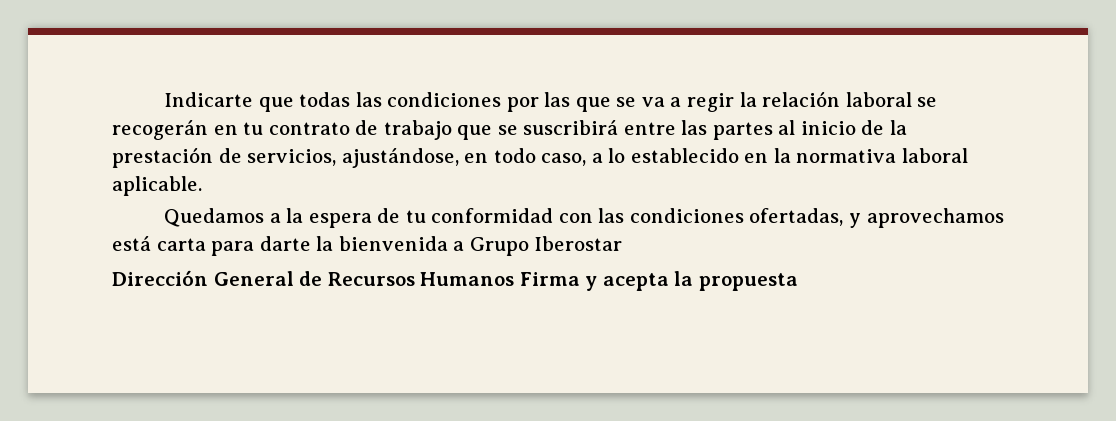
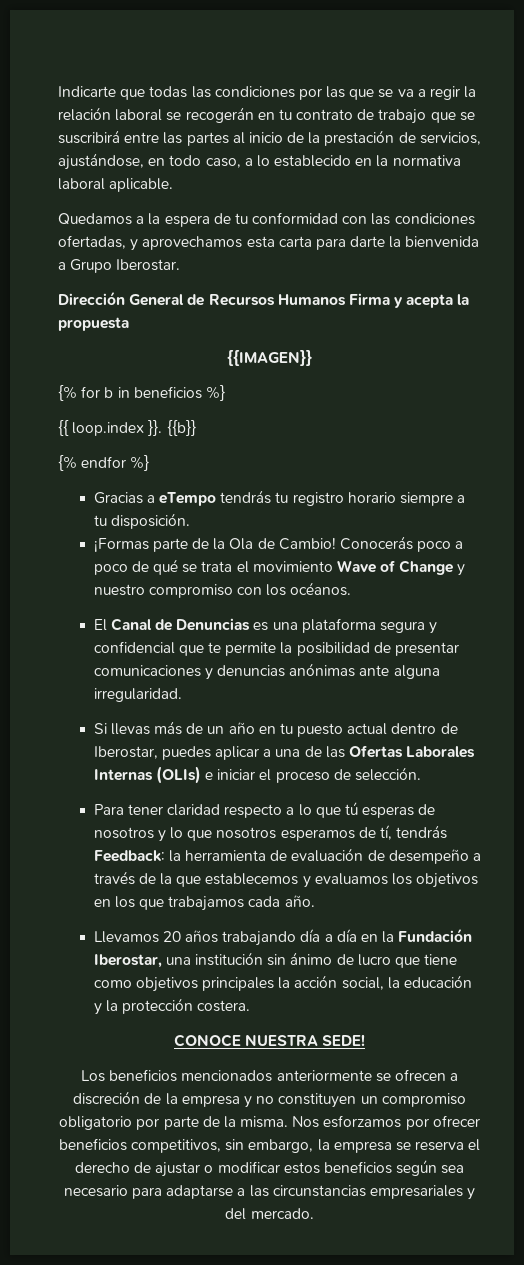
[112,236,151,251] está -> [246,236,275,248] esta
[534,236,623,251] Iberostar -> [116,259,181,271] Iberostar.
(798, 282) none -> [227,350,312,366] [58,385,225,401] [58,420,196,436] [58,455,150,471] [93,490,466,506] [93,513,190,529] [93,536,464,552] [93,559,466,576] [93,582,352,598] [93,618,438,634] [93,641,459,656] [93,663,440,680] [93,688,182,702] [93,721,458,737] [93,745,476,760] [93,766,421,784] [93,802,436,818] [93,825,448,842] [93,848,481,864] [93,871,479,888] [93,895,315,911] [93,928,473,946] [93,952,458,968] [93,975,472,992] [93,998,251,1015] [173,1034,366,1047] [80,1069,459,1082] [73,1091,466,1108] [59,1115,480,1130] [58,1138,481,1153] [74,1160,465,1177] [63,1185,476,1200] [225,1208,314,1220] // {{IMAGEN}} // {% for b in beneficios %} // {{ loop.index }}. {{b}} // {% endfor %} // Gracias a eTempo tendrás tu registro horario siempre a tu disposición. // ¡Formas parte de la Ola de Cambio! Conocerás poco a poco de qué se trata el movimiento Wave of Change y nuestro compromiso con los océanos. // El Canal de Denuncias es una plataforma segura y confidencial que te permite la posibilidad de presentar comunicaciones y denuncias anónimas ante alguna irregularidad. // Si llevas más de un año en tu puesto actual dentro de Iberostar, puedes aplicar a una de las Ofertas Laborales Internas (OLIs) e iniciar el proceso de selección. // Para tener claridad respecto a lo que tú esperas de nosotros y lo que nosotros esperamos de tí, tendrás Feedback: la herramienta de evaluación de desempeño a través de la que establecemos y evaluamos los objetivos en los que trabajamos cada año. // Llevamos 20 años trabajando día a día en la Fundación Iberostar, una institución sin ánimo de lucro que tiene como objetivos principales la acción social, la educación y la protección costera. // CONOCE NUESTRA SEDE! // Los beneficios mencionados anteriormente se ofrecen a discreción de la empresa y no constituyen un compromiso obligatorio por parte de la misma. Nos esforzamos por ofrecer beneficios competitivos, sin embargo, la empresa se reserva el derecho de ajustar o modificar estos beneficios según sea necesario para adaptarse a las circunstancias empresariales y del mercado.

